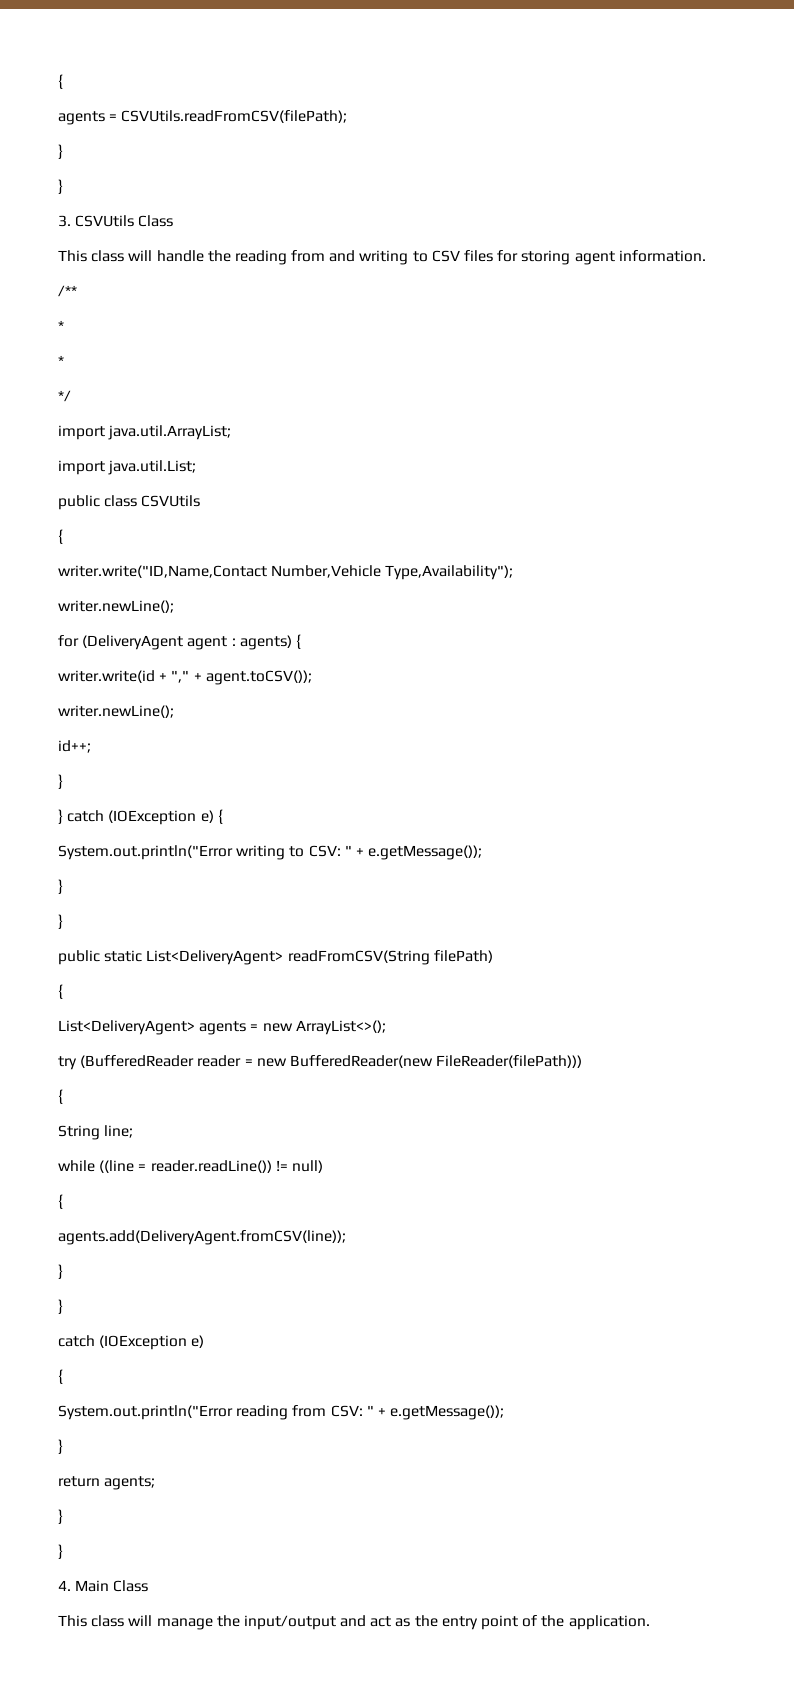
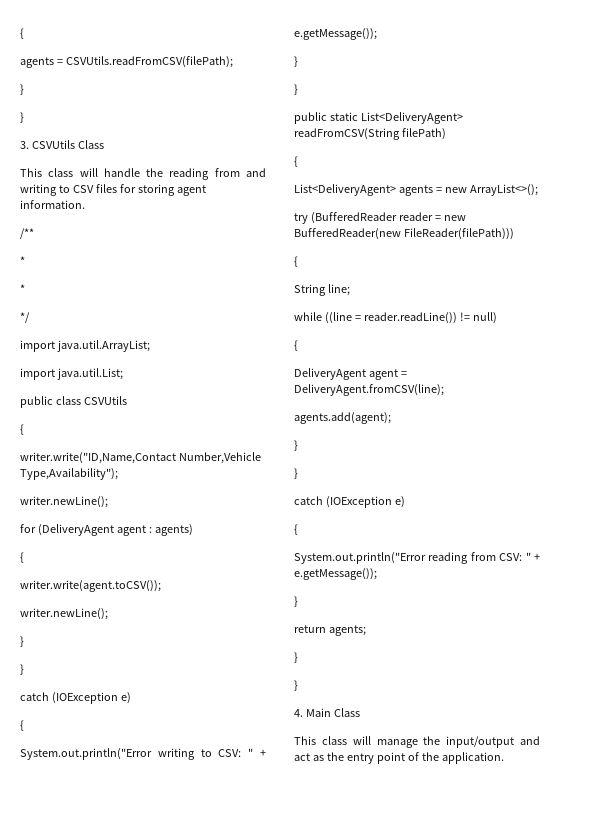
[295,634,301,649] [58,670,312,685] [58,705,174,718] [58,740,91,753] [58,774,63,789] [58,809,214,825] { // writer.write(id + "," + agent.toCSV()); // writer.newLine(); // id++; // } // } catch (IOException e) -> [20,552,24,563] [20,580,161,592] [20,608,108,620] [20,636,24,647] [20,664,24,675] [20,692,131,704] // { // writer.write(agent.toCSV()); // writer.newLine(); // } // } // catch (IOException e) //
[58,1230,346,1245] agents.add(DeliveryAgent.fromCSV(line)); -> [294,368,407,380] [294,384,444,396] [294,412,391,424] DeliveryAgent agent = DeliveryAgent.fromCSV(line); // agents.add(agent);

